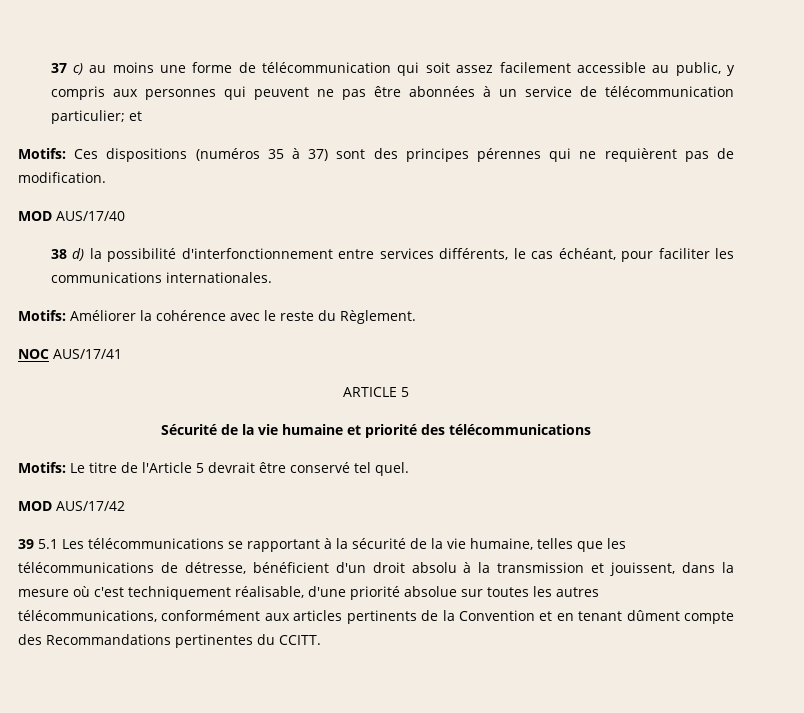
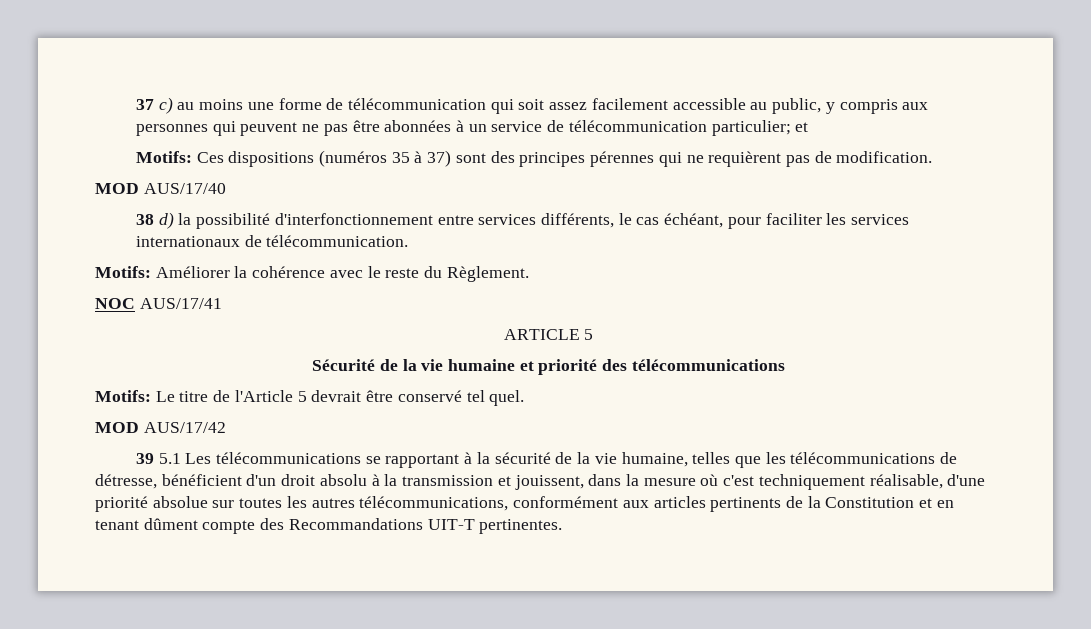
[50,272,272,283] communications internationales. -> [851,214,910,225] [135,235,409,247] services internationaux de télécommunication.
[458,610,535,621] Convention -> [825,497,915,508] Constitution
[175,634,321,648] pertinentes du CCITT. -> [427,519,563,534] UIT-T pertinentes.

